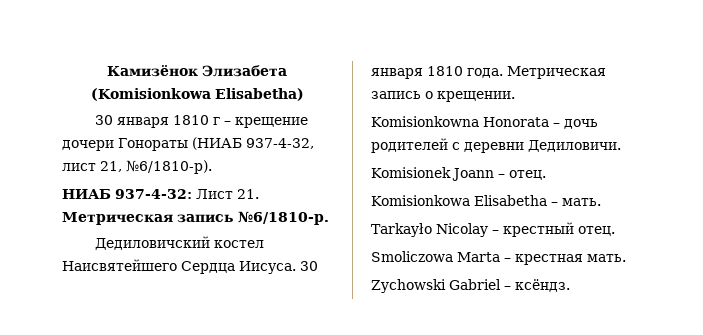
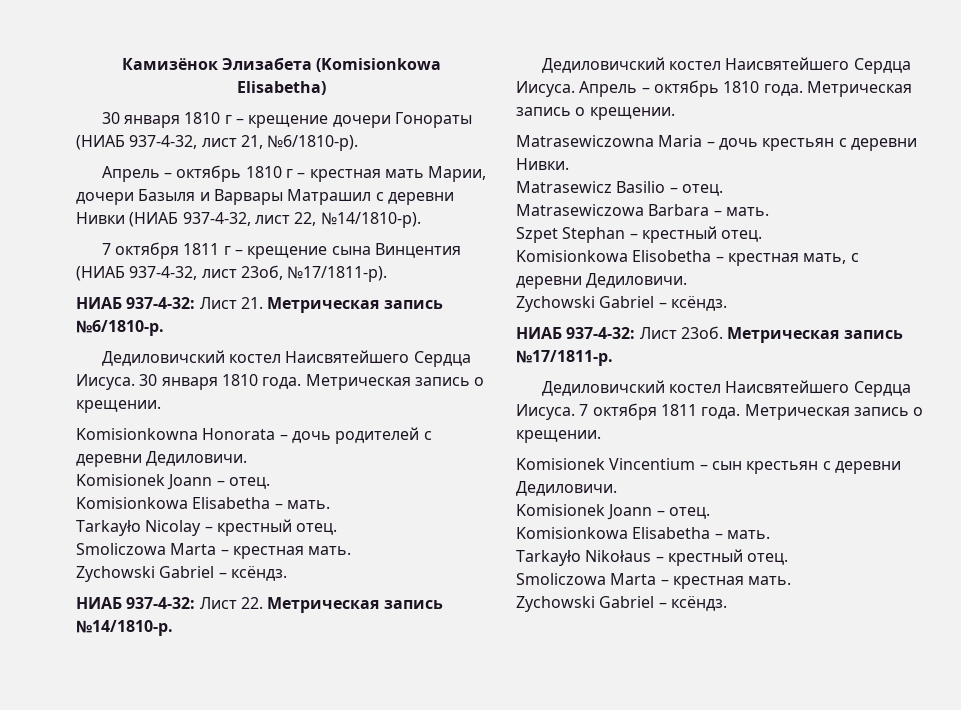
(212, 167) none -> [101,165,487,182] [76,189,454,205] [76,212,421,228] [101,242,461,259] [76,265,388,282] // Апрель – октябрь 1810 г – крестная мать Марии, дочери Базыля и Варвары Матрашил с деревни Нивки (НИАБ 937-4-32, лист 22, №14/1810-р). // 7 октября 1811 г – крещение сына Винцентия (НИАБ 937-4-32, лист 23об, №17/1811-р).
(570, 285) none -> [76,597,443,613] [76,620,173,636] [541,57,911,74] [516,80,912,97] [516,107,675,120] [516,135,917,151] [516,158,569,170] [516,181,723,196] [516,204,769,216] [516,226,763,243] [516,250,859,266] [516,273,688,289] [516,295,727,312] [516,326,903,343] [516,350,613,366] [541,380,911,397] [516,403,924,420] [516,430,601,443] [516,458,901,474] [516,481,617,496] [516,504,710,520] [516,527,770,539] [516,549,789,566] [516,573,792,589] [516,595,727,612] // НИАБ 937-4-32: Лист 22. Метрическая запись №14/1810-р. // Дедиловичский костел Наисвятейшего Сердца Иисуса. Апрель – октябрь 1810 года. Метрическая запись о крещении. // Matrasewiczowna Maria – дочь крестьян с деревни Нивки. // Matrasewicz Basilio – отец. // Matrasewiczowa Barbara – мать. // Szpet Stephan – крестный отец. // Komisionkowa Elisobetha – крестная мать, с деревни Дедиловичи. // Zychowski Gabriel – ксёндз. // НИАБ 937-4-32: Лист 23об. Метрическая запись №17/1811-р. // Дедиловичский костел Наисвятейшего Сердца Иисуса. 7 октября 1811 года. Метрическая запись о крещении. // Komisionek Vincentium – сын крестьян с деревни Дедиловичи. // Komisionek Joann – отец. // Komisionkowa Elisabetha – мать. // Tarkayło Nikołaus – крестный отец. // Smoliczowa Marta – крестная мать. // Zychowski Gabriel – ксёндз.

